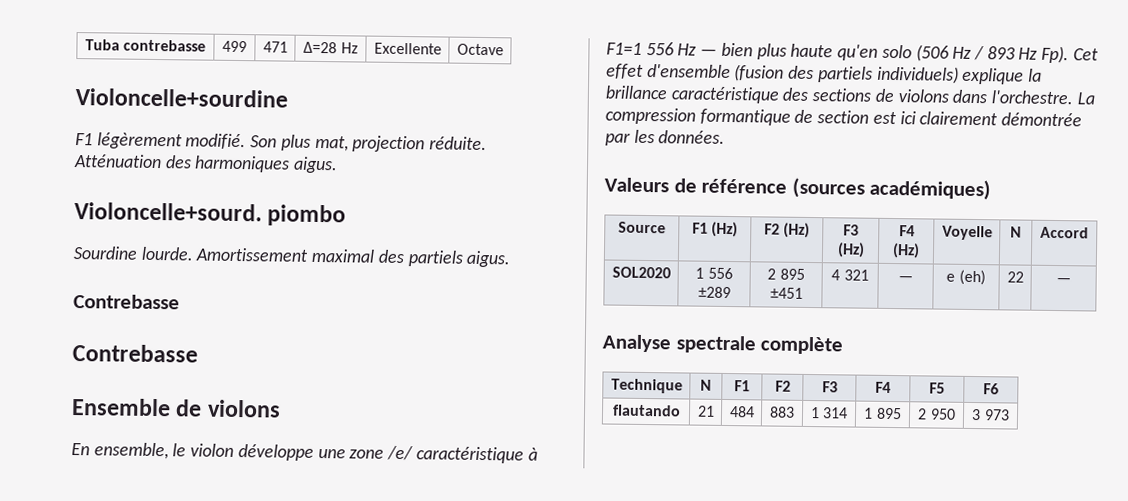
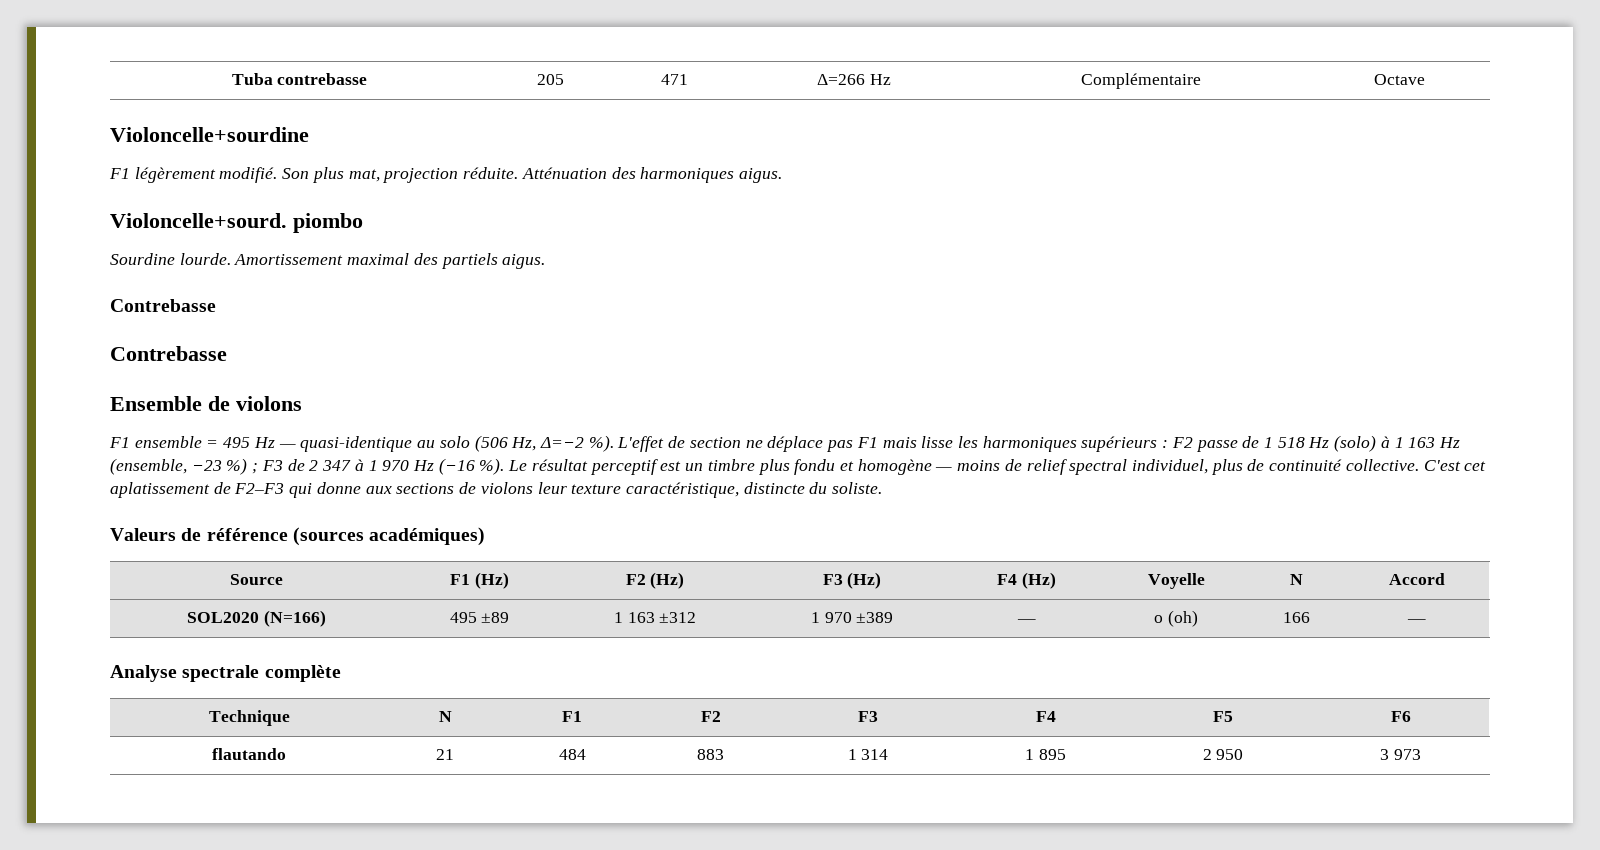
[222,40,247,53] 499 -> [537,74,564,85] 205
[303,41,338,54] Δ=28 -> [817,74,866,85] Δ=266
[373,42,442,55] Excellente -> [1080,73,1201,89] Complémentaire
[71,442,538,464] [606,41,1099,64] [606,63,1043,85] [605,85,1095,105] [605,107,1083,127] [605,129,726,146] En ensemble, le violon développe une zone /e/ caractéristique à F1=1 556 Hz — bien plus haute qu'en solo (506 Hz / 893 Hz Fp). Cet effet d'ensemble (fusion des partiels individuels) explique la brillance caractéristique des sections de violons dans l'orchestre. La compression formantique de section est ici clairement démontrée par les données. -> [109,435,1461,452] [110,458,1487,475] [110,482,883,498] F1 ensemble = 495 Hz — quasi-identique au solo (506 Hz, Δ=−2 %). L'effet de section ne déplace pas F1 mais lisse les harmoniques supérieurs : F2 passe de 1 518 Hz (solo) à 1 163 Hz (ensemble, −23 %) ; F3 de 2 347 à 1 970 Hz (−16 %). Le résultat perceptif est un timbre plus fondu et homogène — moins de relief spectral individuel, plus de continuité collective. C'est cet aplatissement de F2–F3 qui donne aux sections de violons leur texture caractéristique, distincte du soliste.
[695,267,733,280] [697,286,731,299] [767,268,805,280] [769,287,803,299] [831,269,869,281] [898,276,913,282] [946,269,986,286] [1006,271,1024,283] | 1 556 ±289 | 2 895 ±451 | 4 321 | — | e (eh) | 22 -> [263,610,326,627] [449,612,510,623] [613,612,697,623] [810,612,894,623] [1016,619,1036,623] [1154,610,1198,627] [1283,612,1310,623] (N=166) | 495 ±89 | 1 163 ±312 | 1 970 ±389 | — | o (oh) | 166

